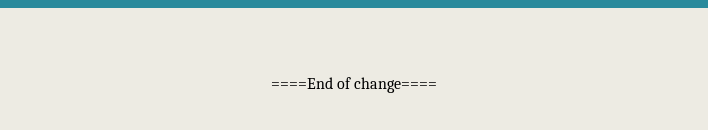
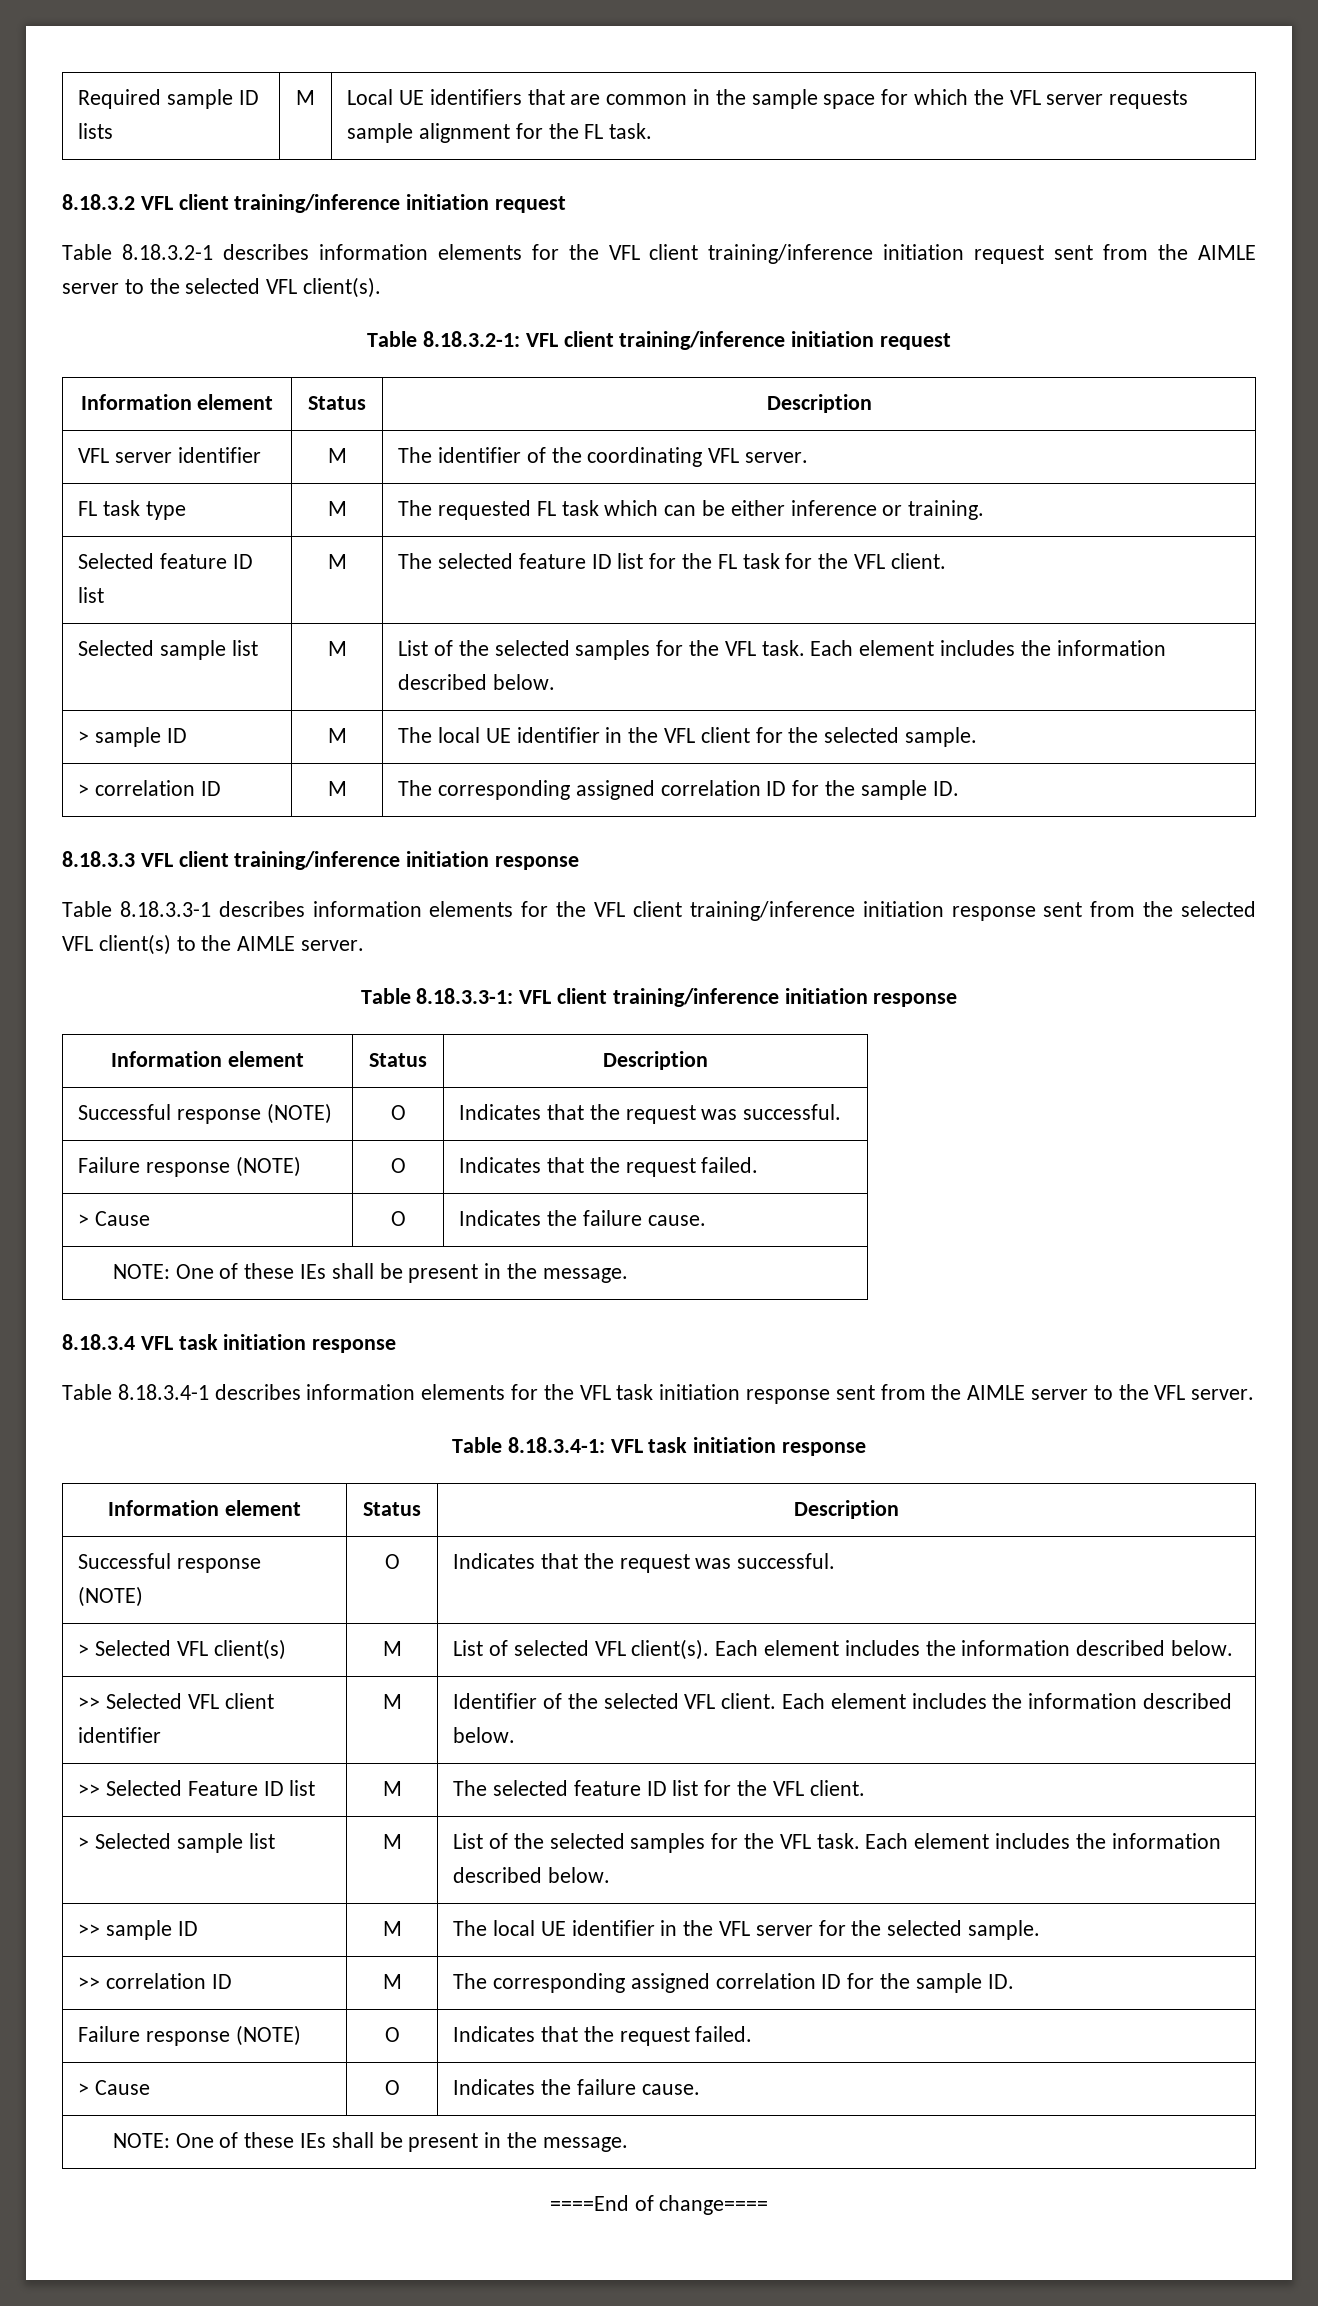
(270, 83) none -> [78,89,259,109] [78,123,114,139] [296,90,315,105] [347,89,1189,109] [347,123,653,143] [62,194,567,213] [62,244,1256,264] [62,277,382,298] [367,331,951,350] [80,394,274,410] [308,396,366,410] [766,394,872,413] [78,447,261,463] [327,448,347,463] [398,447,808,467] [78,500,186,520] [327,501,347,516] [398,500,985,520] [78,553,253,569] [78,587,105,603] [327,554,347,569] [398,553,946,569] [78,640,258,660] [327,641,347,656] [398,640,1166,660] [398,674,555,690] [78,727,187,747] [327,728,347,743] [398,727,977,747] [78,780,221,796] [327,781,347,796] [398,780,959,800] [62,851,580,870] [62,901,1256,921] [62,934,365,955] [360,988,958,1007] [111,1051,304,1067] [369,1053,427,1067] [603,1051,708,1070] [78,1103,332,1124] [390,1105,406,1120] [459,1104,842,1124] [78,1156,301,1177] [390,1158,406,1173] [459,1157,759,1177] [78,1211,150,1226] [390,1211,406,1226] [459,1210,706,1226] [112,1263,628,1283] [62,1334,397,1353] [62,1384,1255,1404] [451,1437,867,1456] [108,1500,301,1516] [363,1502,421,1516] [794,1500,899,1519] [78,1553,261,1573] [78,1586,144,1607] [384,1554,400,1569] [453,1553,836,1573] [78,1639,286,1660] [382,1641,402,1656] [453,1639,1233,1660] [78,1693,274,1709] [78,1727,162,1743] [382,1694,402,1709] [453,1693,1232,1709] [453,1727,516,1743] [78,1780,316,1796] [382,1781,402,1796] [453,1780,865,1796] [78,1833,275,1853] [382,1834,402,1849] [453,1833,1221,1853] [453,1867,610,1883] [78,1920,198,1940] [382,1921,402,1936] [453,1920,1040,1940] [78,1973,232,1989] [382,1974,402,1989] [453,1973,1014,1993] [78,2025,301,2046] [384,2027,400,2042] [453,2026,753,2046] [78,2080,150,2095] [384,2080,400,2095] [453,2079,700,2095] [112,2132,628,2152] Required sample ID lists | M | Local UE identifiers that are common in the sample space for which the VFL server requests sample alignment for the FL task. // 8.18.3.2 VFL client training/inference initiation request // Table 8.18.3.2-1 describes information elements for the VFL client training/inference initiation request sent from the AIMLE server to the selected VFL client(s). // Table 8.18.3.2-1: VFL client training/inference initiation request // Information element | Status | Description // VFL server identifier | M | The identifier of the coordinating VFL server. // FL task type | M | The requested FL task which can be either inference or training. // Selected feature ID list | M | The selected feature ID list for the FL task for the VFL client. // Selected sample list | M | List of the selected samples for the VFL task. Each element includes the information described below. // > sample ID | M | The local UE identifier in the VFL client for the selected sample. // > correlation ID | M | The corresponding assigned correlation ID for the sample ID. // 8.18.3.3 VFL client training/inference initiation response // Table 8.18.3.3-1 describes information elements for the VFL client training/inference initiation response sent from the selected VFL client(s) to the AIMLE server. // Table 8.18.3.3-1: VFL client training/inference initiation response // Information element | Status | Description // Successful response (NOTE) | O | Indicates that the request was successful. // Failure response (NOTE) | O | Indicates that the request failed. // > Cause | O | Indicates the failure cause. // NOTE: One of these IEs shall be present in the message. // 8.18.3.4 VFL task initiation response // Table 8.18.3.4-1 describes information elements for the VFL task initiation response sent from the AIMLE server to the VFL server. // Table 8.18.3.4-1: VFL task initiation response // Information element | Status | Description // Successful response (NOTE) | O | Indicates that the request was successful. // > Selected VFL client(s) | M | List of selected VFL client(s). Each element includes the information described below. // >> Selected VFL client identifier | M | Identifier of the selected VFL client. Each element includes the information described below. // >> Selected Feature ID list | M | The selected feature ID list for the VFL client. // > Selected sample list | M | List of the selected samples for the VFL task. Each element includes the information described below. // >> sample ID | M | The local UE identifier in the VFL server for the selected sample. // >> correlation ID | M | The corresponding assigned correlation ID for the sample ID. // Failure response (NOTE) | O | Indicates that the request failed. // > Cause | O | Indicates the failure cause. // NOTE: One of these IEs shall be present in the message. //

